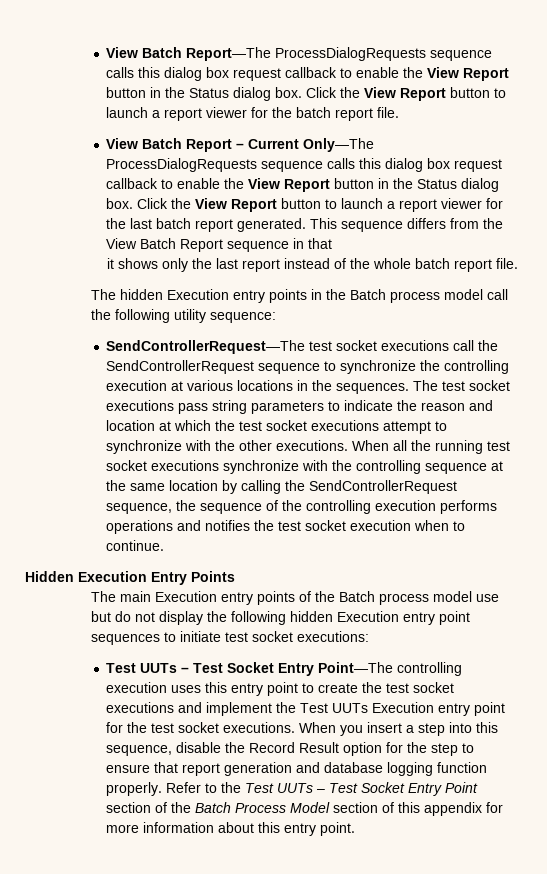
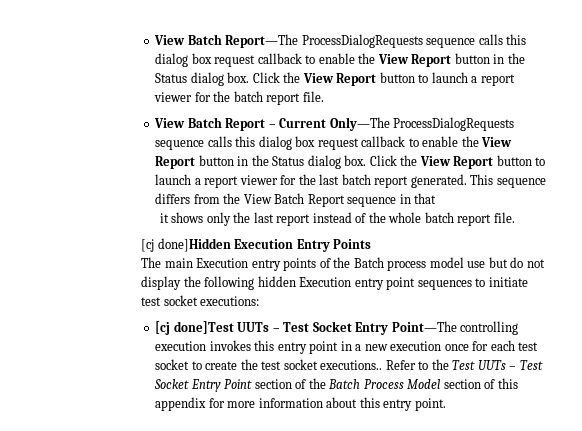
[90,289,508,303] [90,309,276,323] [106,340,499,354] [106,360,510,374] [106,380,511,394] [106,400,494,414] [106,420,448,434] [106,440,511,454] [106,460,504,474] [106,480,458,494] [106,500,498,514] [106,520,466,534] [106,540,165,551] [25,571,74,582] The hidden Execution entry points in the Batch process model call the following utility sequence: // SendControllerRequest—The test socket executions call the SendControllerRequest sequence to synchronize the controlling execution at various locations in the sequences. The test socket executions pass string parameters to indicate the reason and location at which the test socket executions attempt to synchronize with the other executions. When all the running test socket executions synchronize with the controlling sequence at the same location by calling the SendControllerRequest sequence, the sequence of the controlling execution performs operations and notifies the test socket execution when to continue. // Hidden -> [141,238,231,252] [cj done]Hidden
[106,663,137,673] Test -> [155,321,234,335] [cj done]Test
[171,685,202,693] uses -> [209,340,251,351] invokes
(299, 689) none -> [340,340,539,351] [155,359,190,370] in a new execution once for each test socket
[106,702,506,716] [106,722,499,736] [106,742,475,756] [106,762,488,776] [106,782,163,796] executions and implement the Test UUTs Execution entry point for the test socket executions. When you insert a step into this sequence, disable the Record Result option for the step to ensure that report generation and database logging function properly. -> [320,360,383,370] executions..

